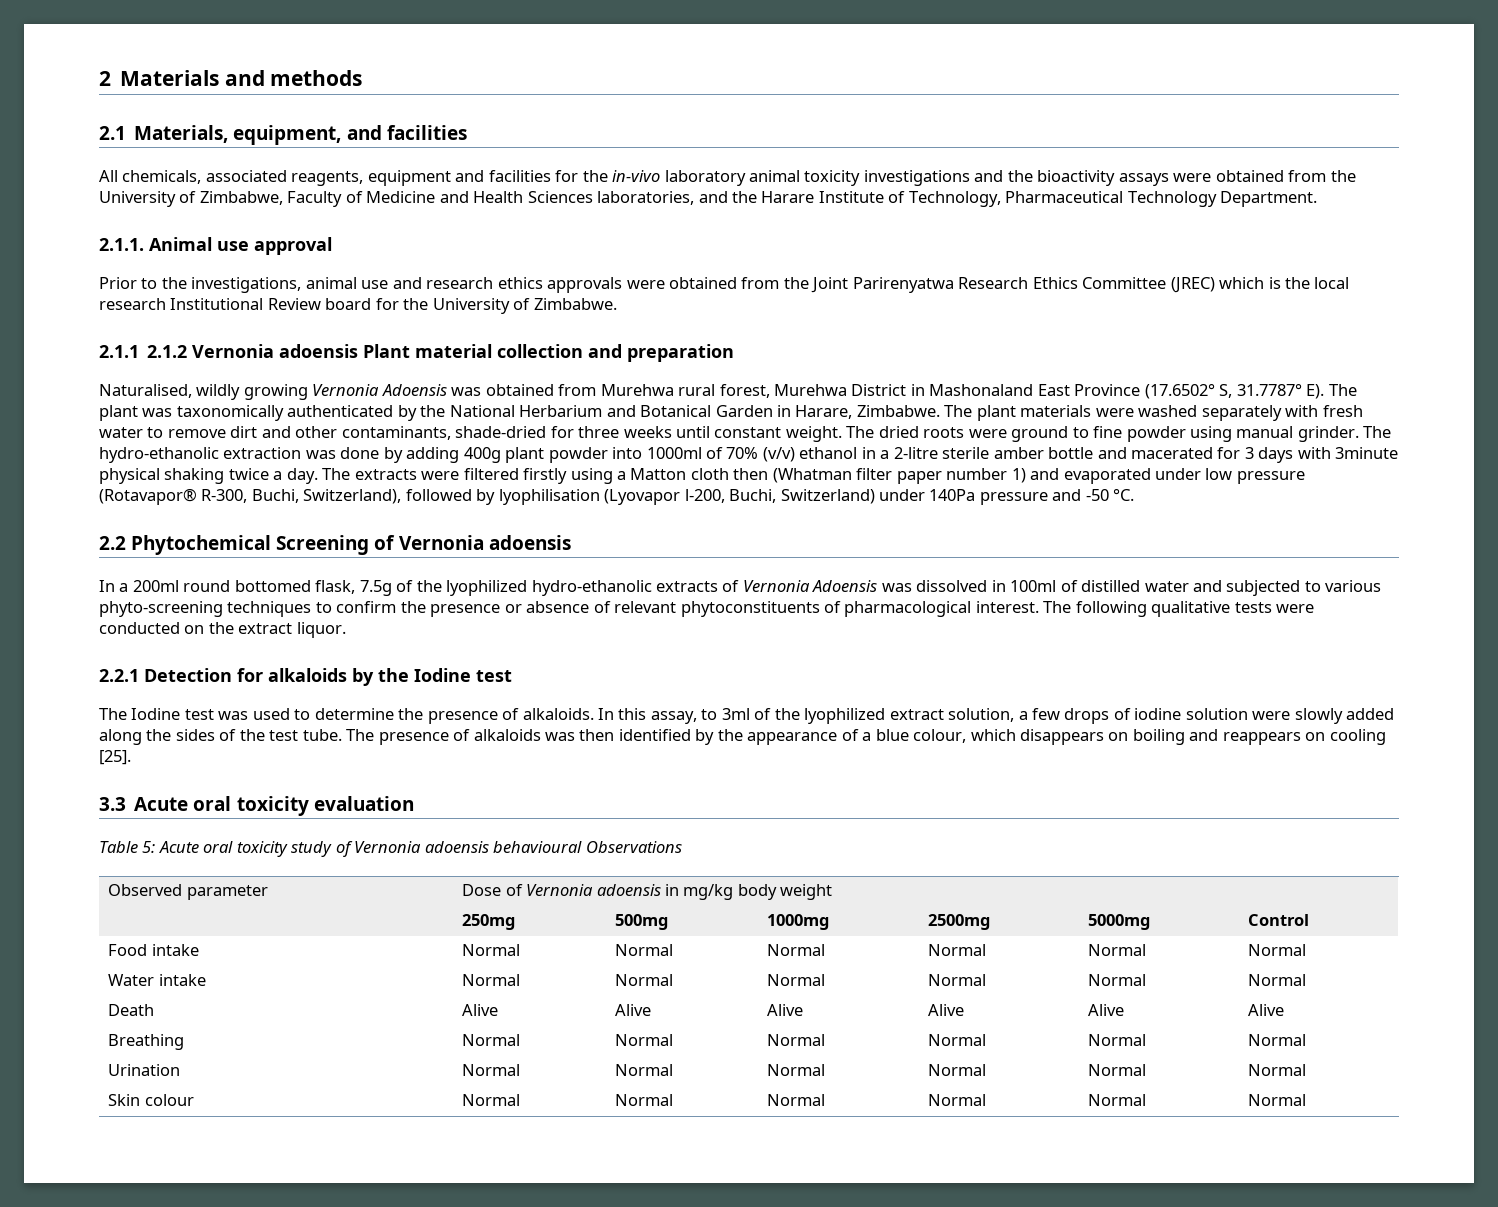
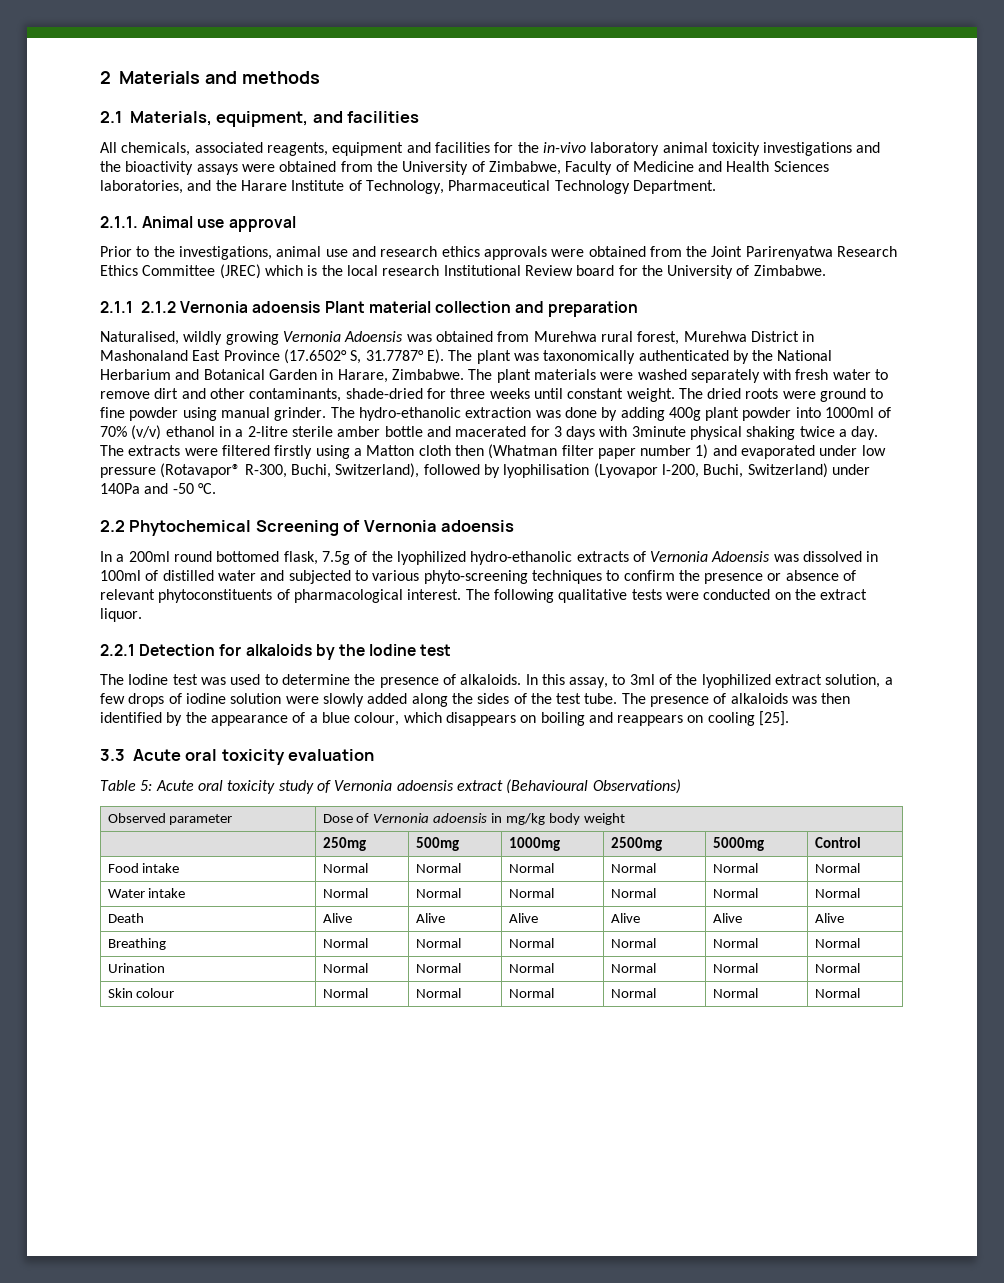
[979,492,1048,505] pressure -> (140, 488) none
[493,841,682,853] behavioural Observations -> [456,779,681,794] extract (Behavioural Observations)

